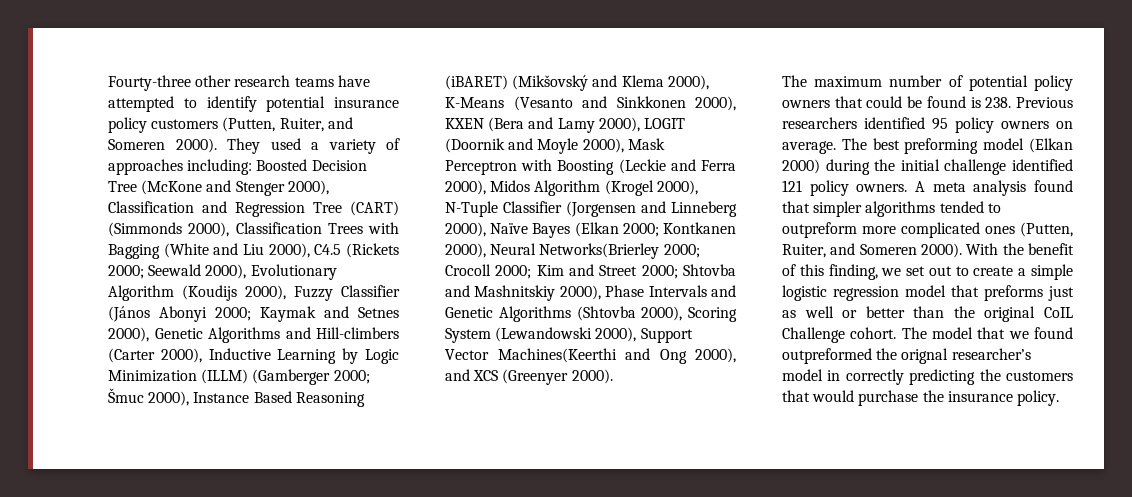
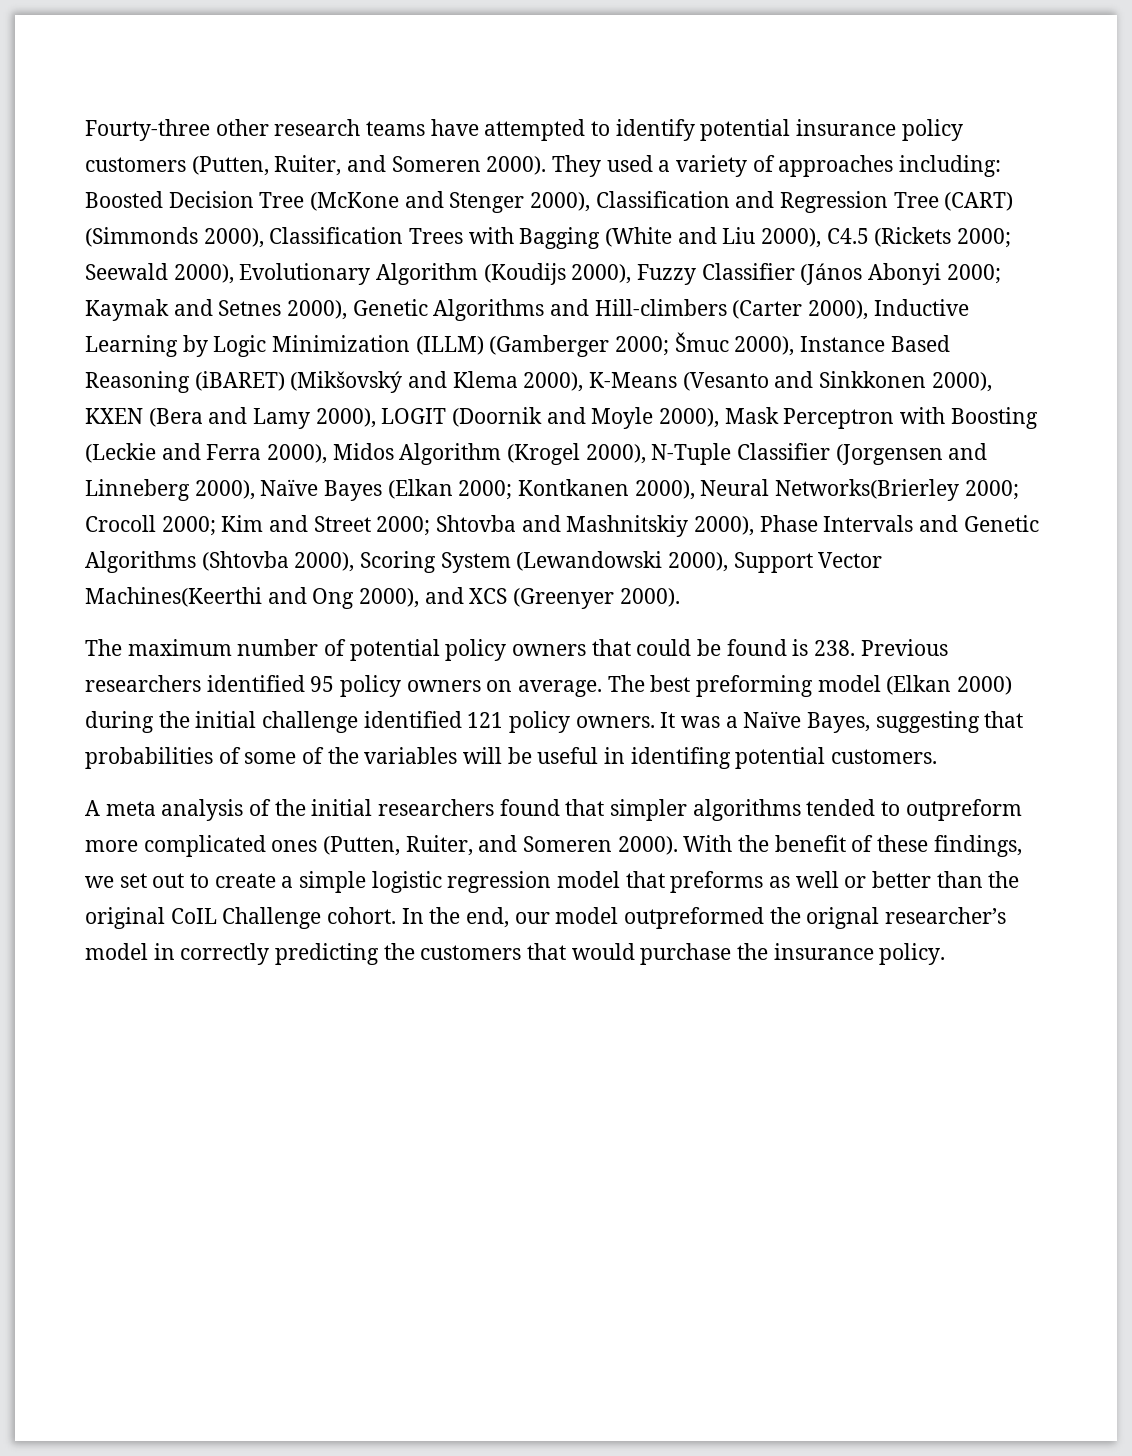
[915,180,1027,196] A meta analysis -> [660,711,1024,733] [85,747,938,769] [85,799,495,821] It was a Naïve Bayes, suggesting that probabilities of some of the variables will be useful in identifing potential customers. // A meta analysis of the initial researchers
[799,264,878,280] this finding, -> [877,835,1022,857] these findings,
[1048,286,1074,301] just -> (764, 882) none
[901,327,1073,339] The model that we found -> [401,907,619,928] In the end, our model

